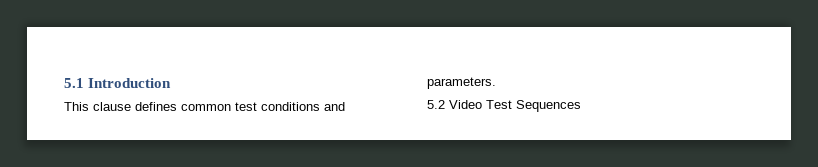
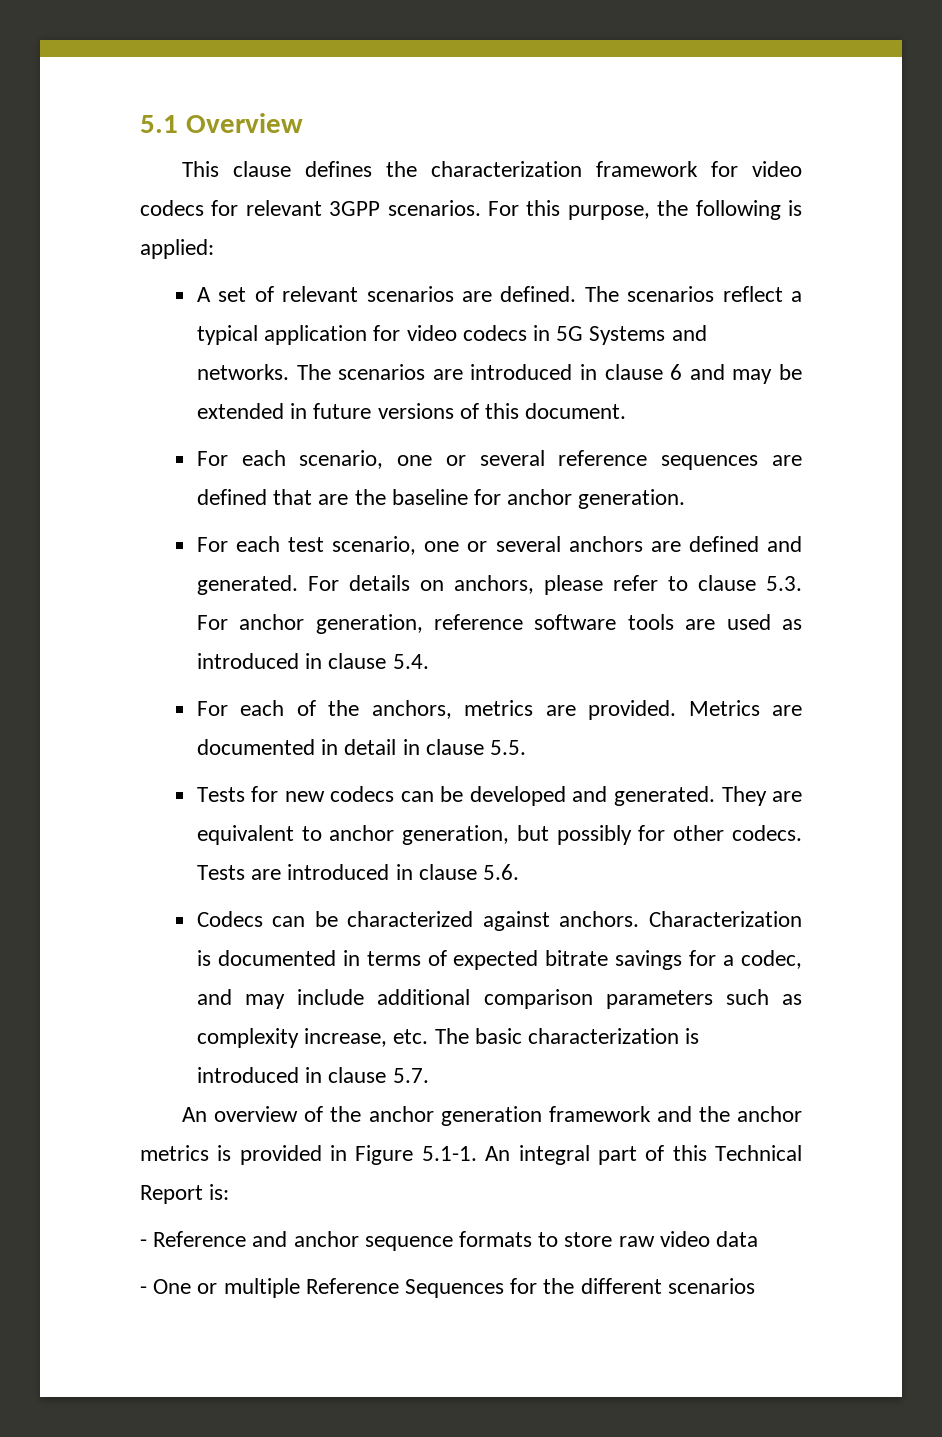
[88,78,172,88] Introduction -> [185,113,303,133] Overview
[181,102,345,111] [427,77,496,89] [427,100,581,112] common test conditions and parameters. // 5.2 Video Test Sequences -> [386,161,802,177] [140,200,802,220] [140,239,214,259] [196,286,802,302] [196,325,707,345] [196,364,803,384] [196,403,627,419] [196,450,802,470] [196,489,686,509] [196,536,802,555] [196,575,803,595] [196,614,803,634] [196,653,429,669] [196,700,803,720] [196,739,526,755] [196,786,803,806] [196,825,802,845] [196,864,519,880] [196,911,802,931] [196,950,803,970] [196,989,802,1009] [196,1028,700,1048] [196,1067,429,1083] [182,1106,802,1126] [140,1145,802,1165] [140,1184,230,1204] [140,1231,759,1251] [140,1278,755,1298] the characterization framework for video codecs for relevant 3GPP scenarios. For this purpose, the following is applied: // A set of relevant scenarios are defined. The scenarios reflect a typical application for video codecs in 5G Systems and networks. The scenarios are introduced in clause 6 and may be extended in future versions of this document. // For each scenario, one or several reference sequences are defined that are the baseline for anchor generation. // For each test scenario, one or several anchors are defined and generated. For details on anchors, please refer to clause 5.3. For anchor generation, reference software tools are used as introduced in clause 5.4. // For each of the anchors, metrics are provided. Metrics are documented in detail in clause 5.5. // Tests for new codecs can be developed and generated. They are equivalent to anchor generation, but possibly for other codecs. Tests are introduced in clause 5.6. // Codecs can be characterized against anchors. Characterization is documented in terms of expected bitrate savings for a codec, and may include additional comparison parameters such as complexity increase, etc. The basic characterization is introduced in clause 5.7. // An overview of the anchor generation framework and the anchor metrics is provided in Figure 5.1-1. An integral part of this Technical Report is: // - Reference and anchor sequence formats to store raw video data // - One or multiple Reference Sequences for the different scenarios

